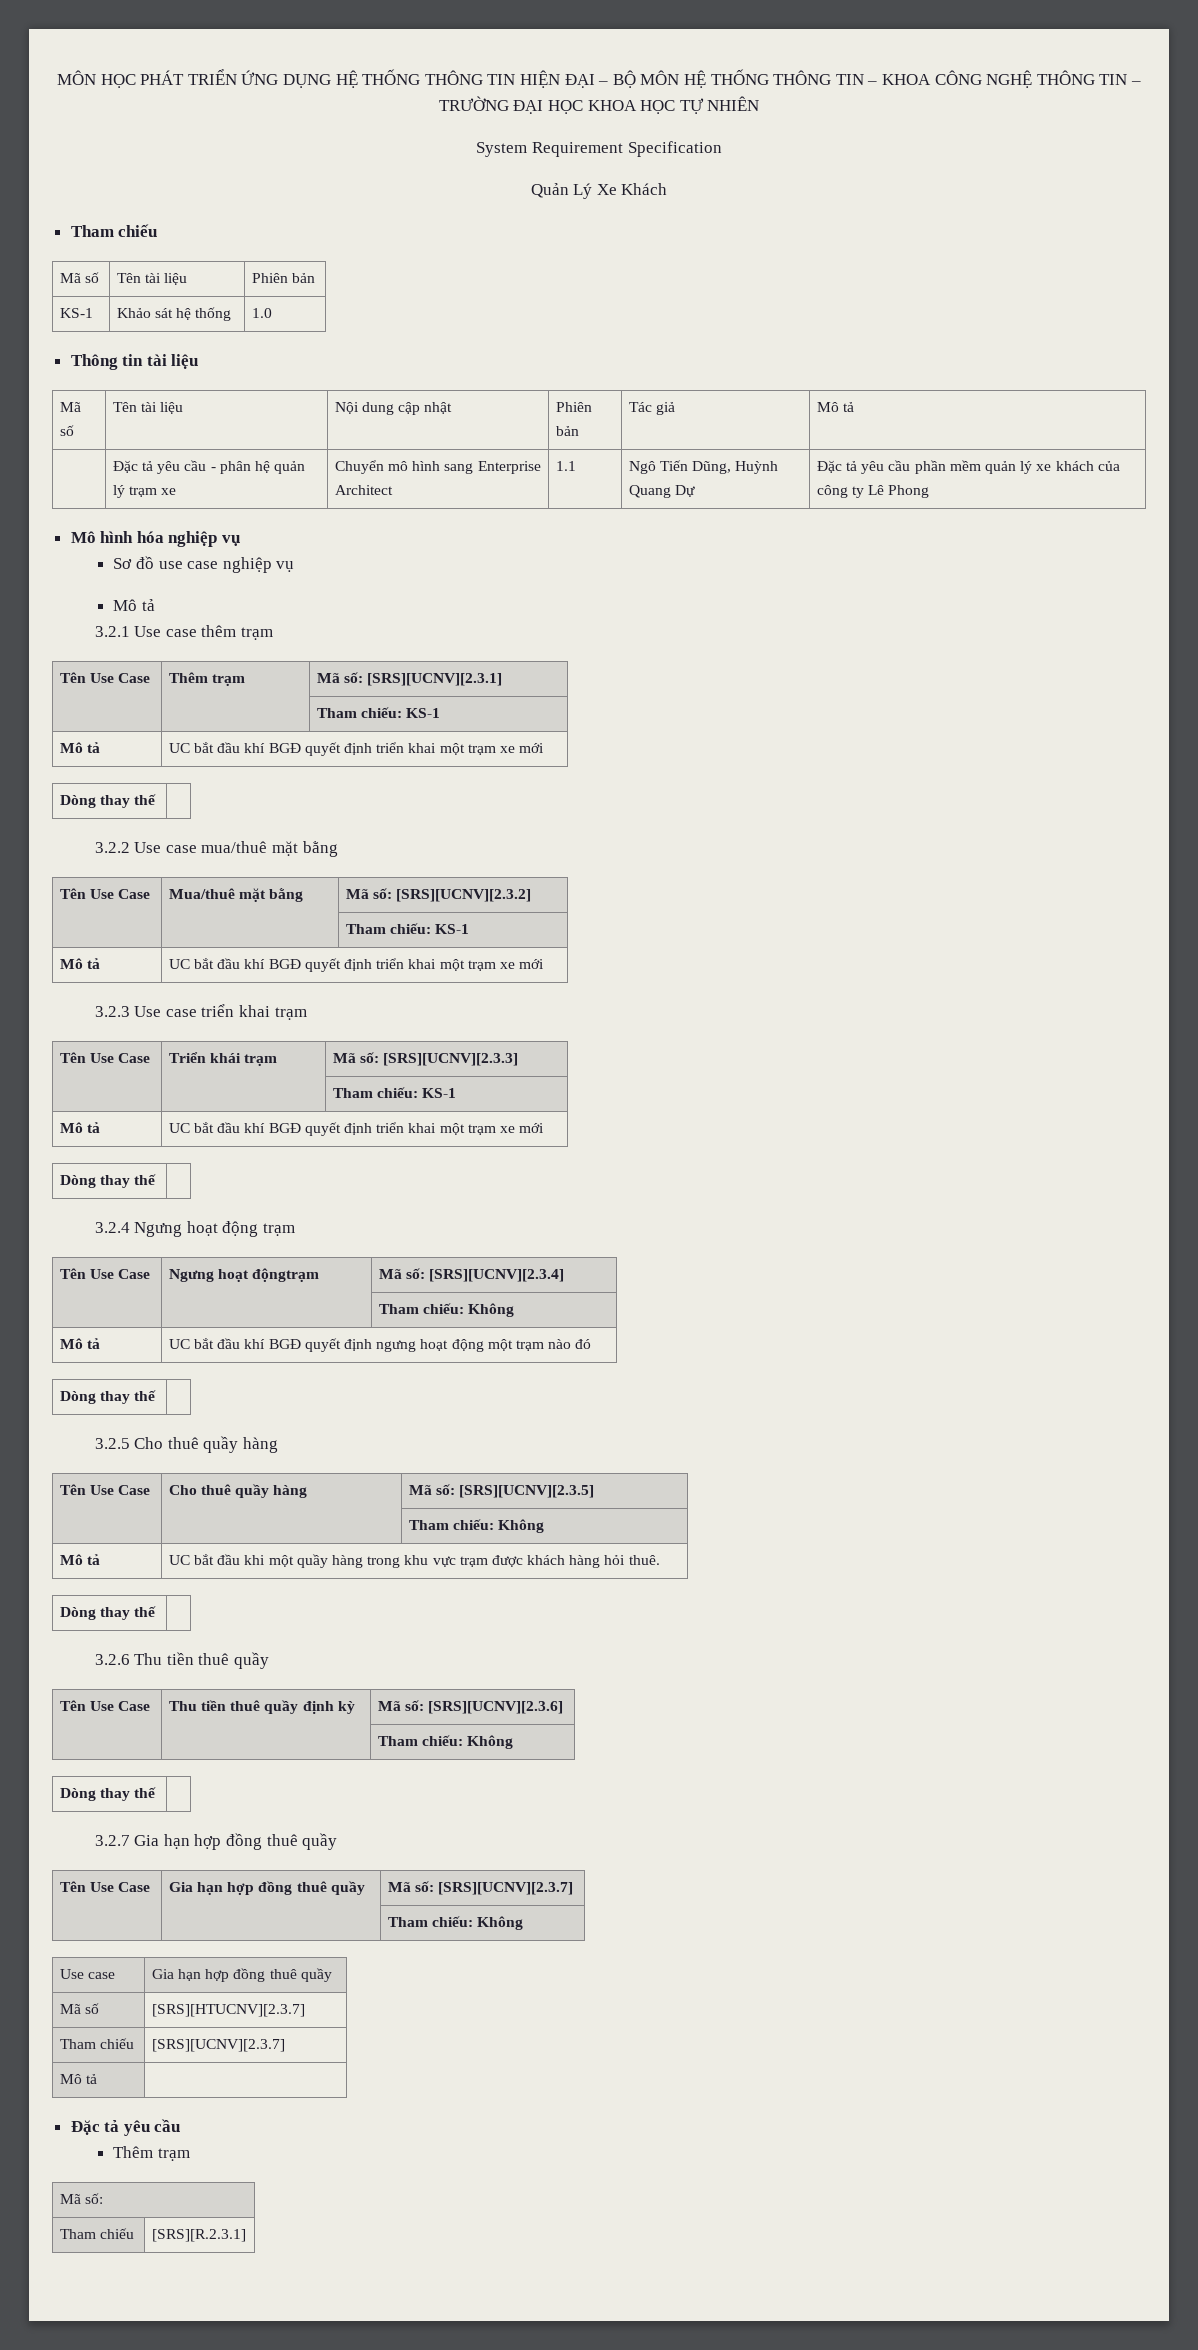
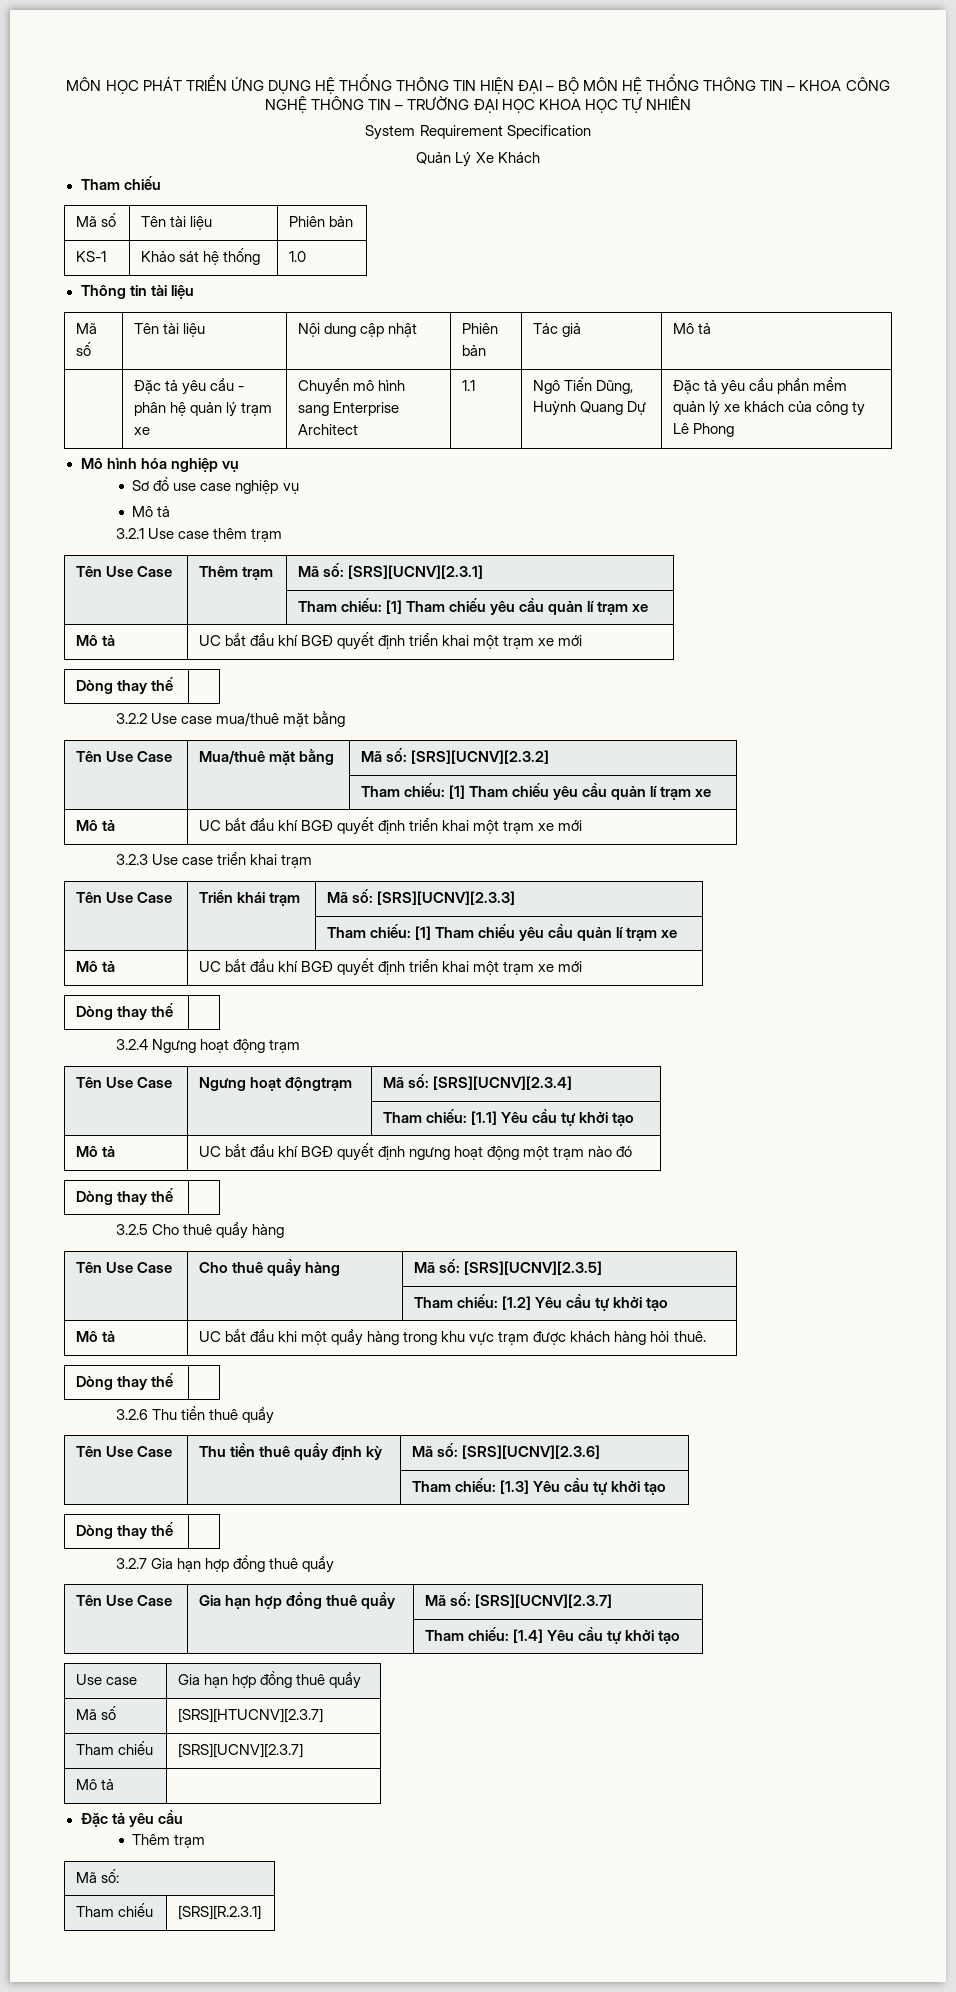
[406,708,441,718] KS-1 -> [385,598,649,616] [1] Tham chiếu yêu cầu quản lí trạm xe
[435,924,470,934] KS-1 -> [448,783,712,801] [1] Tham chiếu yêu cầu quản lí trạm xe
[422,1088,457,1098] KS-1 -> [414,924,678,942] [1] Tham chiếu yêu cầu quản lí trạm xe
[468,1303,515,1317] Không -> [470,1109,635,1127] [1.1] Yêu cầu tự khởi tạo
[498,1519,545,1533] Không -> [501,1294,669,1312] [1.2] Yêu cầu tự khởi tạo
[467,1735,514,1749] Không -> [499,1478,667,1496] [1.3] Yêu cầu tự khởi tạo
[477,1916,524,1930] Không -> [512,1627,681,1645] [1.4] Yêu cầu tự khởi tạo

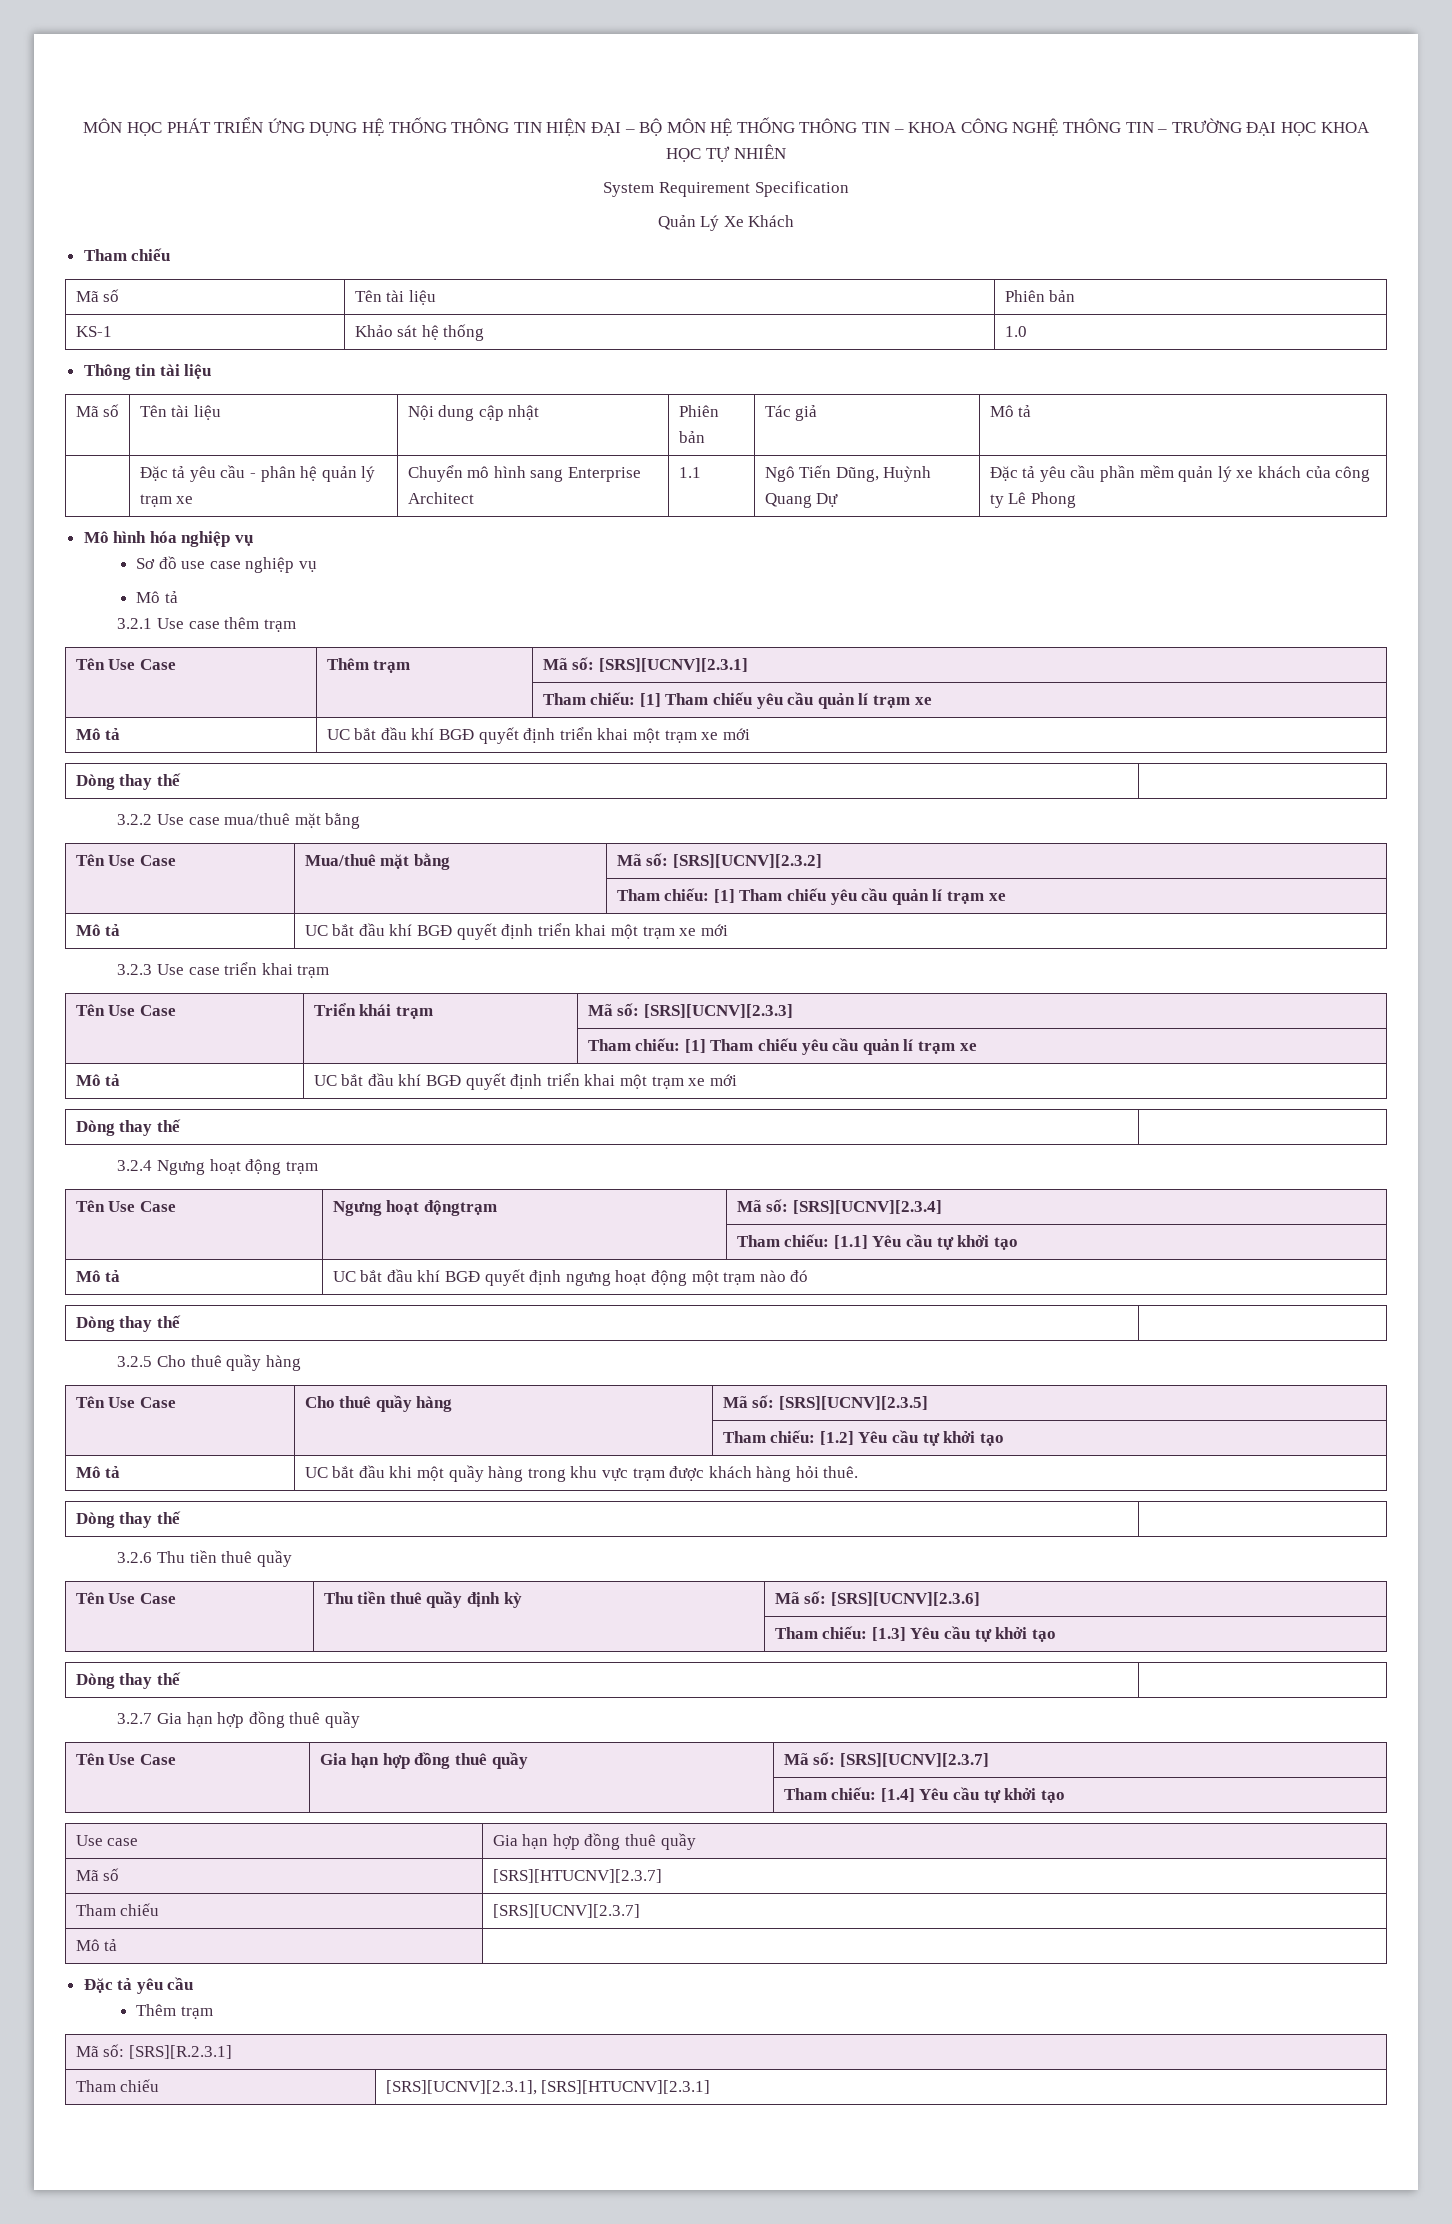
[75,1903,153,1917] [177,1905,261,1920] // Tham chiếu | [SRS][R.2.3.1] -> [128,2045,232,2059] [75,2079,160,2092] [385,2080,711,2095] [SRS][R.2.3.1] // Tham chiếu | [SRS][UCNV][2.3.1], [SRS][HTUCNV][2.3.1]

